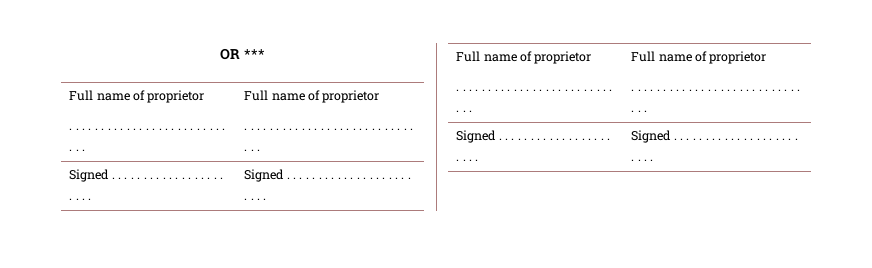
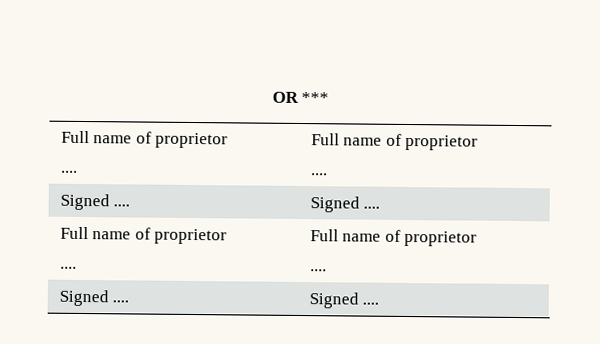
[69,128,226,130] [69,149,86,151] [244,90,380,103] [244,128,414,130] [244,149,261,151] [69,169,224,182] [69,198,92,200] [244,169,411,182] [244,198,267,200] [456,51,592,64] [456,89,613,91] [456,110,473,112] [631,51,767,64] [631,89,801,91] [631,110,648,112] [456,130,611,143] [456,159,479,161] [631,130,798,143] [631,159,654,161] . . . . . . . . . . . . . . . . . . . . . . . . . . . . | Full name of proprietor // . . . . . . . . . . . . . . . . . . . . . . . . . . . . . . // Signed . . . . . . . . . . . . . . . . . . . . . . | Signed . . . . . . . . . . . . . . . . . . . . . . . . // Full name of proprietor // . . . . . . . . . . . . . . . . . . . . . . . . . . . . | Full name of proprietor // . . . . . . . . . . . . . . . . . . . . . . . . . . . . . . // Signed . . . . . . . . . . . . . . . . . . . . . . | Signed . . . . . . . . . . . . . . . . . . . . . . . . -> [59,170,78,173] [310,133,479,151] [309,173,327,176] [59,193,131,211] [309,196,381,213] [59,226,228,245] [59,266,77,269] [309,229,478,247] [309,269,327,272] [58,289,130,307] [308,292,380,309] .... | Full name of proprietor // .... // Signed .... | Signed .... // Full name of proprietor // .... | Full name of proprietor // .... // Signed .... | Signed ....

